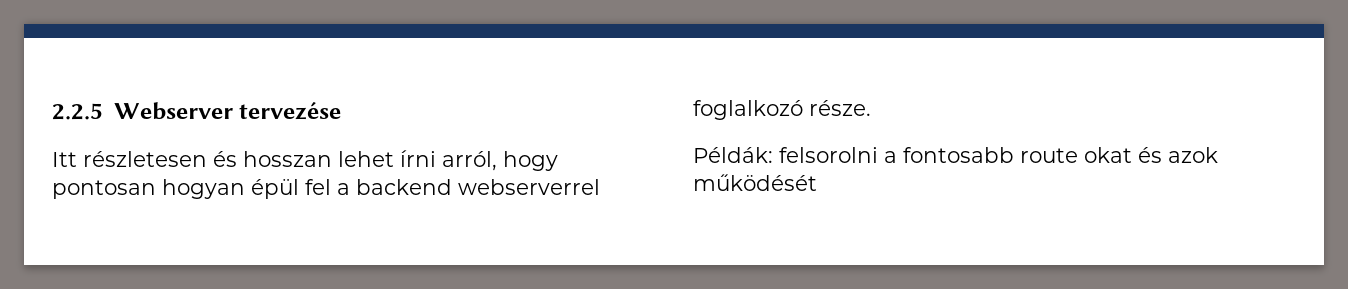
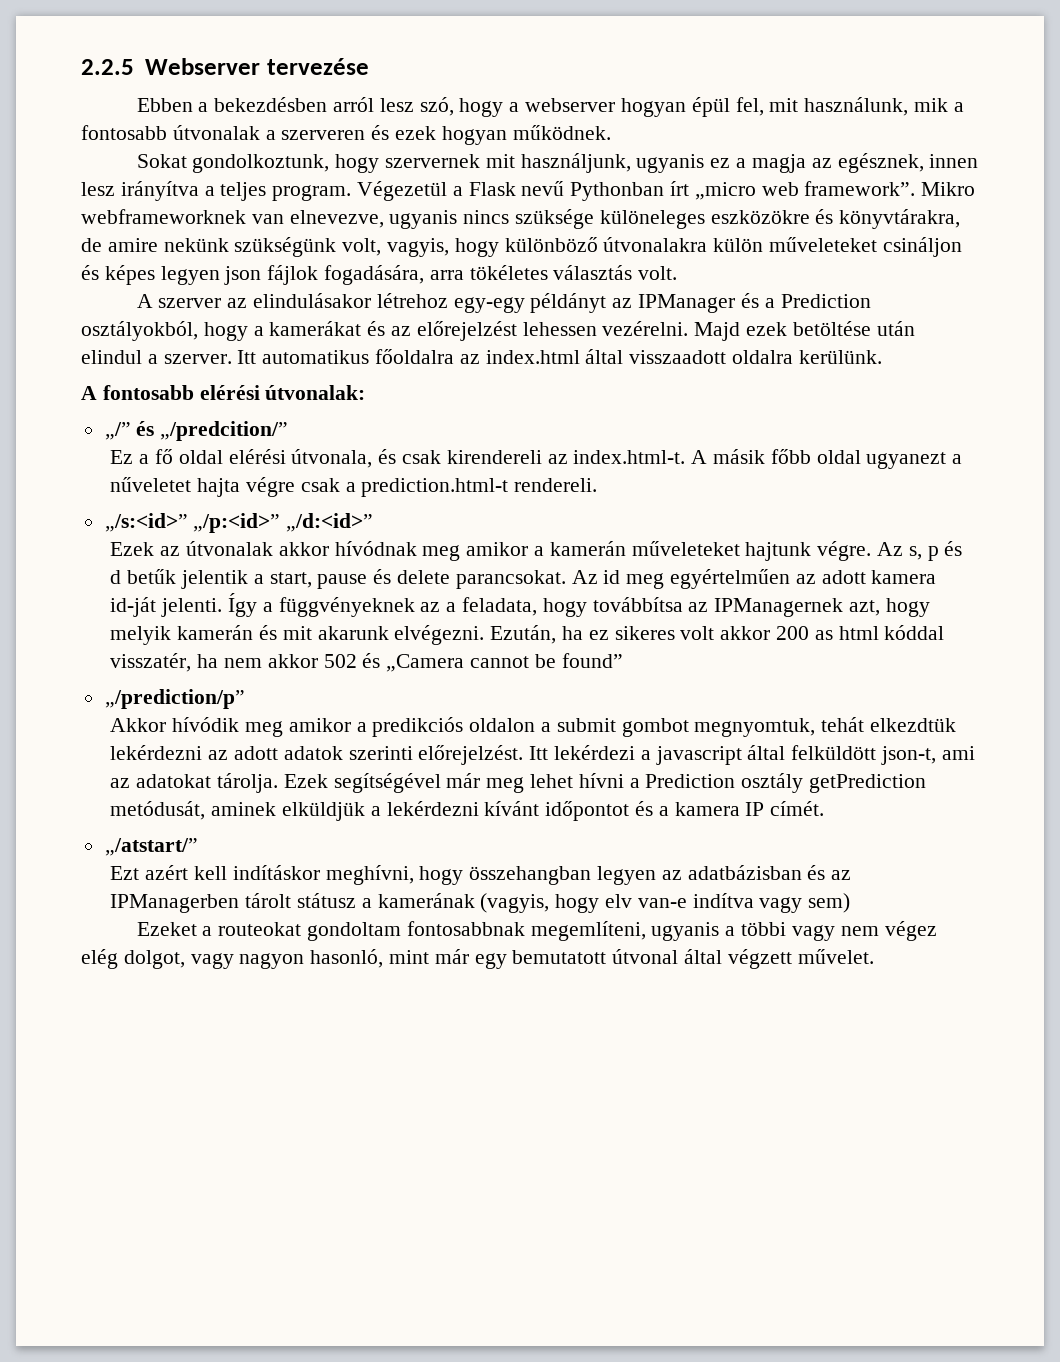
[52,150,558,171] [52,179,600,199] [693,100,871,120] [693,147,1218,163] [693,174,817,191] Itt részletesen és hosszan lehet írni arról, hogy pontosan hogyan épül fel a backend webserverrel foglalkozó része. // Példák: felsorolni a fontosabb route okat és azok működését -> [136,97,964,117] [81,125,611,145] [136,153,979,173] [81,181,976,201] [81,209,961,229] [81,237,962,257] [81,265,678,285] [136,293,871,313] [81,321,915,341] [81,349,882,364] [81,385,366,400] [104,421,289,441] [110,449,963,469] [110,477,598,497] [104,513,374,533] [110,541,963,561] [110,569,937,589] [110,593,930,617] [110,625,945,645] [110,653,623,672] [104,689,245,709] [110,717,957,737] [110,745,975,765] [110,773,927,793] [110,801,825,821] [104,838,198,856] [110,865,852,885] [110,893,851,913] [136,921,937,941] [81,949,874,969] Ebben a bekezdésben arról lesz szó, hogy a webserver hogyan épül fel, mit használunk, mik a fontosabb útvonalak a szerveren és ezek hogyan működnek. // Sokat gondolkoztunk, hogy szervernek mit használjunk, ugyanis ez a magja az egésznek, innen lesz irányítva a teljes program. Végezetül a Flask nevű Pythonban írt „micro web framework”. Mikro webframeworknek van elnevezve, ugyanis nincs szüksége különeleges eszközökre és könyvtárakra, de amire nekünk szükségünk volt, vagyis, hogy különböző útvonalakra külön műveleteket csináljon és képes legyen json fájlok fogadására, arra tökéletes választás volt. // A szerver az elindulásakor létrehoz egy-egy példányt az IPManager és a Prediction osztályokból, hogy a kamerákat és az előrejelzést lehessen vezérelni. Majd ezek betöltése után elindul a szerver. Itt automatikus főoldalra az index.html által visszaadott oldalra kerülünk. // A fontosabb elérési útvonalak: // „/” és „/predcition/” // Ez a fő oldal elérési útvonala, és csak kirendereli az index.html-t. A másik főbb oldal ugyanezt a nűveletet hajta végre csak a prediction.html-t rendereli. // „/s:<id>” „/p:<id>” „/d:<id>” // Ezek az útvonalak akkor hívódnak meg amikor a kamerán műveleteket hajtunk végre. Az s, p és d betűk jelentik a start, pause és delete parancsokat. Az id meg egyértelműen az adott kamera id-ját jelenti. Így a függvényeknek az a feladata, hogy továbbítsa az IPManagernek azt, hogy melyik kamerán és mit akarunk elvégezni. Ezután, ha ez sikeres volt akkor 200 as html kóddal visszatér, ha nem akkor 502 és „Camera cannot be found” // „/prediction/p” // Akkor hívódik meg amikor a predikciós oldalon a submit gombot megnyomtuk, tehát elkezdtük lekérdezni az adott adatok szerinti előrejelzést. Itt lekérdezi a javascript által felküldött json-t, ami az adatokat tárolja. Ezek segítségével már meg lehet hívni a Prediction osztály getPrediction metódusát, aminek elküldjük a lekérdezni kívánt időpontot és a kamera IP címét. // „/atstart/” // Ezt azért kell indításkor meghívni, hogy összehangban legyen az adatbázisban és az IPManagerben tárolt státusz a kamerának (vagyis, hogy elv van-e indítva vagy sem) // Ezeket a routeokat gondoltam fontosabbnak megemlíteni, ugyanis a többi vagy nem végez elég dolgot, vagy nagyon hasonló, mint már egy bemutatott útvonal által végzett művelet.

